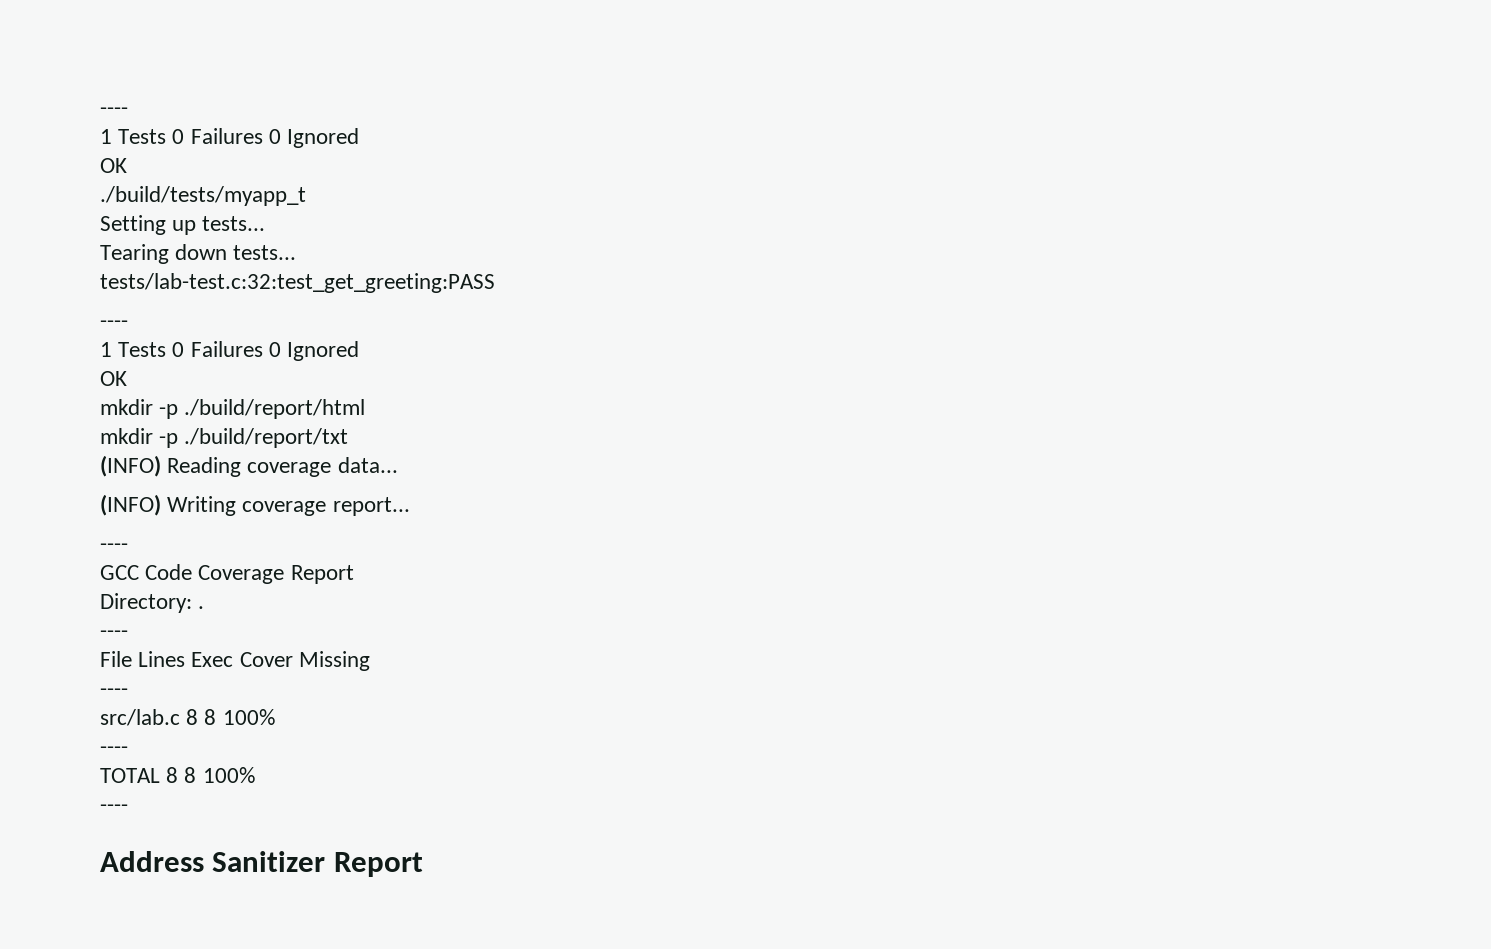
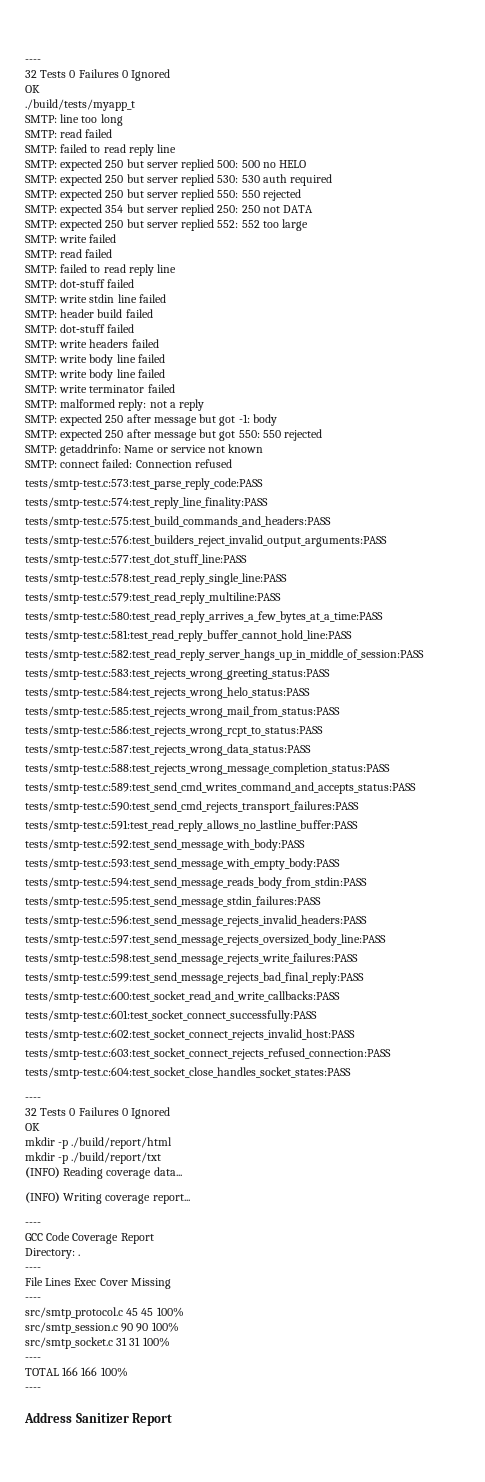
[100,107,128,115] [100,129,112,144] ---- // 1 -> [25,59,41,63] [25,70,37,78] ---- // 32
[100,215,266,235] [100,244,297,264] [100,273,495,293] [100,320,128,328] [100,342,112,357] Setting up tests... // Tearing down tests... // tests/lab-test.c:32:test_get_greeting:PASS // ---- // 1 -> [25,114,123,126] [25,129,113,138] [25,144,177,156] [25,159,307,171] [25,174,333,186] [25,189,301,201] [25,204,314,216] [25,219,309,231] [25,234,117,243] [25,249,113,258] [25,264,177,276] [25,279,135,288] [25,294,166,303] [25,309,153,318] [25,324,135,333] [25,339,159,348] [25,354,165,366] [25,369,165,381] [25,384,175,393] [25,399,205,411] [25,414,277,426] [25,429,323,441] [25,444,264,456] [25,459,232,468] [25,478,263,490] [25,497,268,509] [25,516,331,528] [25,535,387,547] [25,554,247,566] [25,573,287,585] [25,592,281,604] [25,611,383,623] [25,630,352,642] [25,649,424,661] [25,668,330,680] [25,687,310,699] [25,706,340,718] [25,725,323,737] [25,744,311,756] [25,763,390,775] [25,782,416,794] [25,801,359,813] [25,820,358,832] [25,839,305,851] [25,858,340,870] [25,877,367,889] [25,896,321,908] [25,915,367,927] [25,934,386,946] [25,953,358,965] [25,972,364,984] [25,991,340,1003] [25,1010,317,1022] [25,1029,355,1041] [25,1048,391,1060] [25,1067,351,1079] [25,1097,41,1101] [25,1108,37,1116] SMTP: line too long // SMTP: read failed // SMTP: failed to read reply line // SMTP: expected 250 but server replied 500: 500 no HELO // SMTP: expected 250 but server replied 530: 530 auth required // SMTP: expected 250 but server replied 550: 550 rejected // SMTP: expected 354 but server replied 250: 250 not DATA // SMTP: expected 250 but server replied 552: 552 too large // SMTP: write failed // SMTP: read failed // SMTP: failed to read reply line // SMTP: dot‑stuff failed // SMTP: write stdin line failed // SMTP: header build failed // SMTP: dot‑stuff failed // SMTP: write headers failed // SMTP: write body line failed // SMTP: write body line failed // SMTP: write terminator failed // SMTP: malformed reply: not a reply // SMTP: expected 250 after message but got -1: body // SMTP: expected 250 after message but got 550: 550 rejected // SMTP: getaddrinfo: Name or service not known // SMTP: connect failed: Connection refused // tests/smtp-test.c:573:test_parse_reply_code:PASS // tests/smtp-test.c:574:test_reply_line_finality:PASS // tests/smtp-test.c:575:test_build_commands_and_headers:PASS // tests/smtp-test.c:576:test_builders_reject_invalid_output_arguments:PASS // tests/smtp-test.c:577:test_dot_stuff_line:PASS // tests/smtp-test.c:578:test_read_reply_single_line:PASS // tests/smtp-test.c:579:test_read_reply_multiline:PASS // tests/smtp-test.c:580:test_read_reply_arrives_a_few_bytes_at_a_time:PASS // tests/smtp-test.c:581:test_read_reply_buffer_cannot_hold_line:PASS // tests/smtp-test.c:582:test_read_reply_server_hangs_up_in_middle_of_session:PASS // tests/smtp-test.c:583:test_rejects_wrong_greeting_status:PASS // tests/smtp-test.c:584:test_rejects_wrong_helo_status:PASS // tests/smtp-test.c:585:test_rejects_wrong_mail_from_status:PASS // tests/smtp-test.c:586:test_rejects_wrong_rcpt_to_status:PASS // tests/smtp-test.c:587:test_rejects_wrong_data_status:PASS // tests/smtp-test.c:588:test_rejects_wrong_message_completion_status:PASS // tests/smtp-test.c:589:test_send_cmd_writes_command_and_accepts_status:PASS // tests/smtp-test.c:590:test_send_cmd_rejects_transport_failures:PASS // tests/smtp-test.c:591:test_read_reply_allows_no_lastline_buffer:PASS // tests/smtp-test.c:592:test_send_message_with_body:PASS // tests/smtp-test.c:593:test_send_message_with_empty_body:PASS // tests/smtp-test.c:594:test_send_message_reads_body_from_stdin:PASS // tests/smtp-test.c:595:test_send_message_stdin_failures:PASS // tests/smtp-test.c:596:test_send_message_rejects_invalid_headers:PASS // tests/smtp-test.c:597:test_send_message_rejects_oversized_body_line:PASS // tests/smtp-test.c:598:test_send_message_rejects_write_failures:PASS // tests/smtp-test.c:599:test_send_message_rejects_bad_final_reply:PASS // tests/smtp-test.c:600:test_socket_read_and_write_callbacks:PASS // tests/smtp-test.c:601:test_socket_connect_successfully:PASS // tests/smtp-test.c:602:test_socket_connect_rejects_invalid_host:PASS // tests/smtp-test.c:603:test_socket_connect_rejects_refused_connection:PASS // tests/smtp-test.c:604:test_socket_close_handles_socket_states:PASS // ---- // 32
[100,709,217,726] src/lab.c 8 8 -> [25,1307,184,1319] [25,1322,179,1334] [25,1337,141,1349] src/smtp_protocol.c 45 45 100% // src/smtp_session.c 90 90 100% // src/smtp_socket.c 31 31
[166,767,197,783] 8 8 -> [62,1367,98,1376] 166 166

